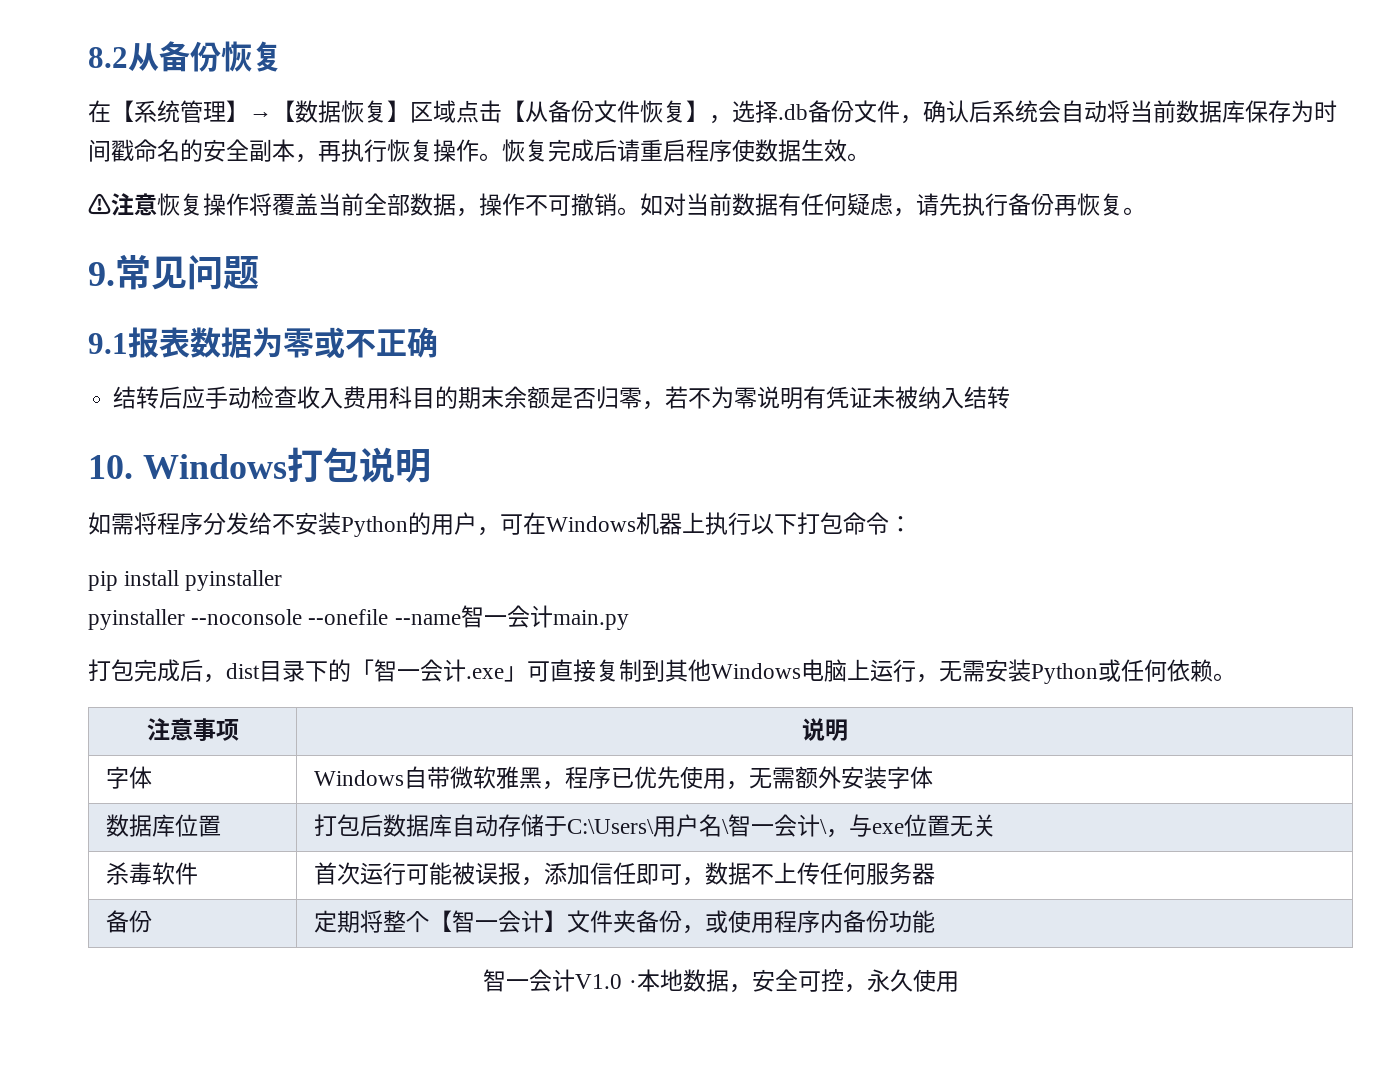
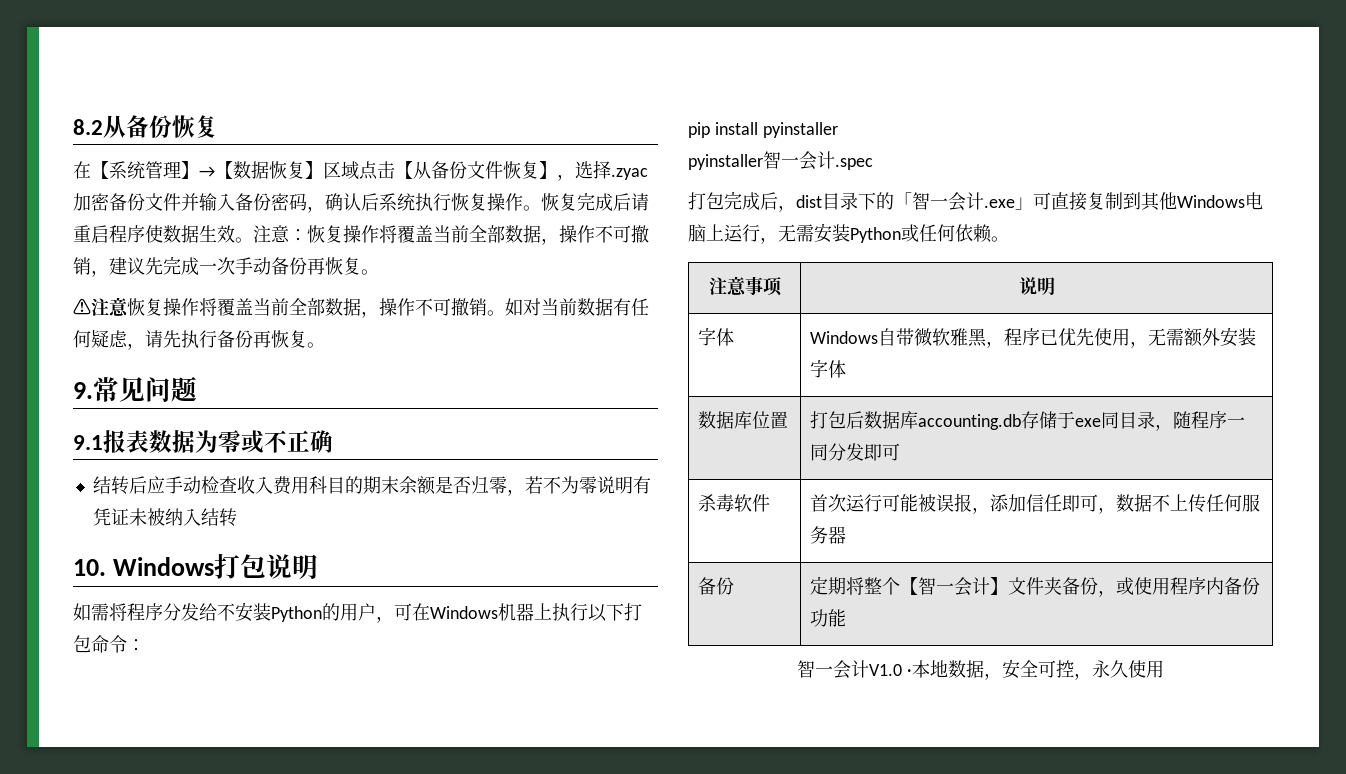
[778,100,1337,124] [88,139,341,163] .db备份文件，确认后系统会自动将当前数据库保存为时间戳命名的安全副本，再 -> [611,168,648,180] [73,193,415,213] .zyac加密备份文件并输入备份密码，确认后系统
(870, 157) none -> [253,225,649,245] [73,256,379,277] 注意：恢复操作将覆盖当前全部数据，操作不可撤销，建议先完成一次手动备份再恢复。
[191,605,629,630] --noconsole --onefile --name智一会计main.py -> [763,151,873,170] 智一会计.spec
[451,814,996,838] 自动存储于C:\Users\用户名\智一会计\，与exe位置无关 -> [918,411,1246,431] [810,443,901,461] accounting.db存储于exe同目录，随程序一同分发即可

